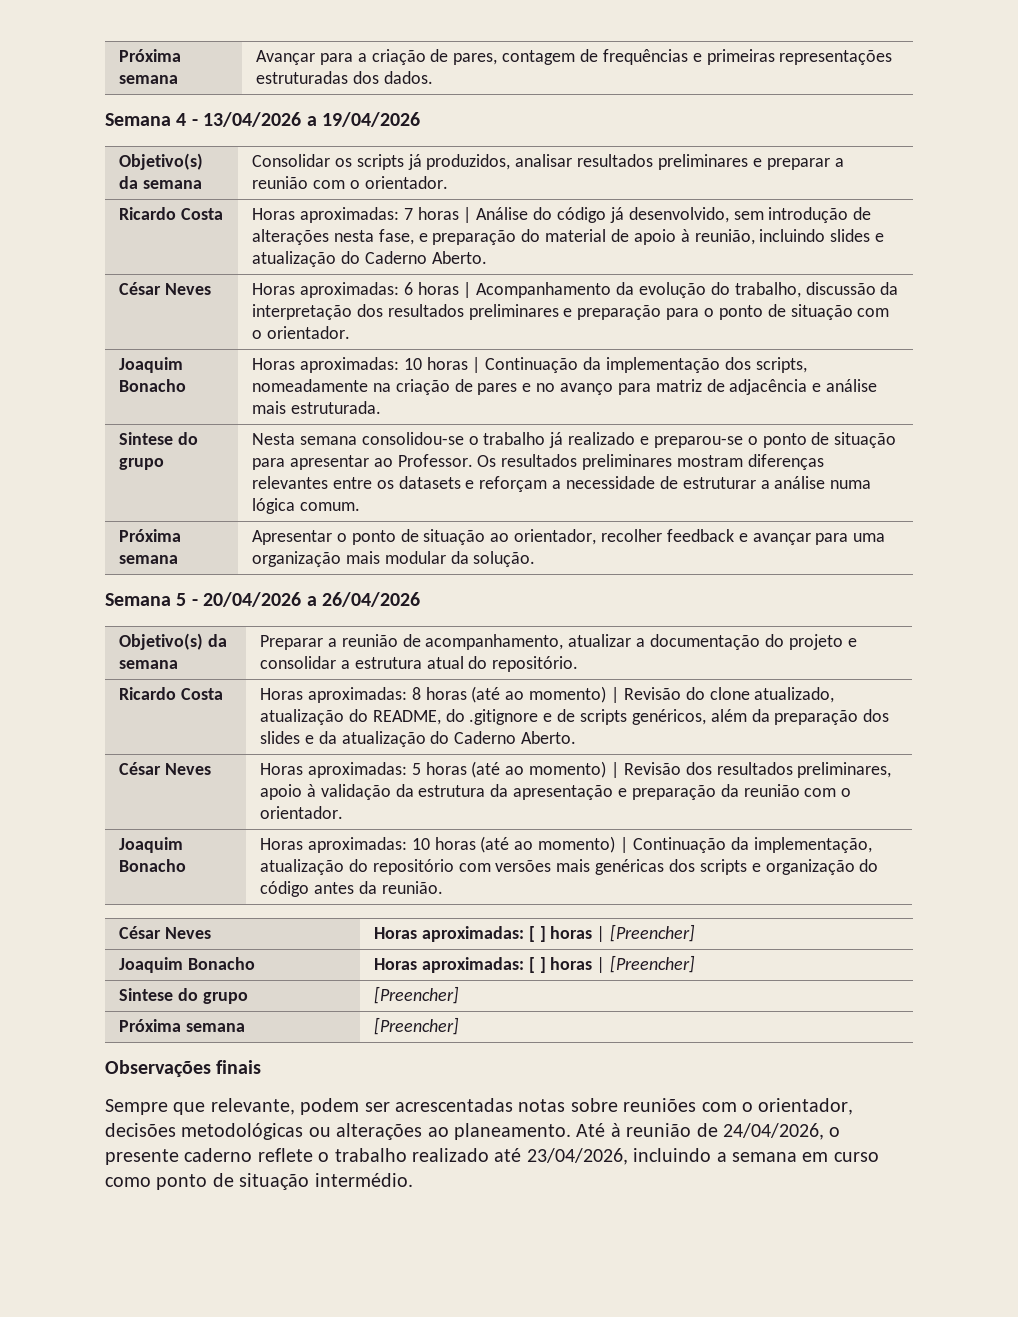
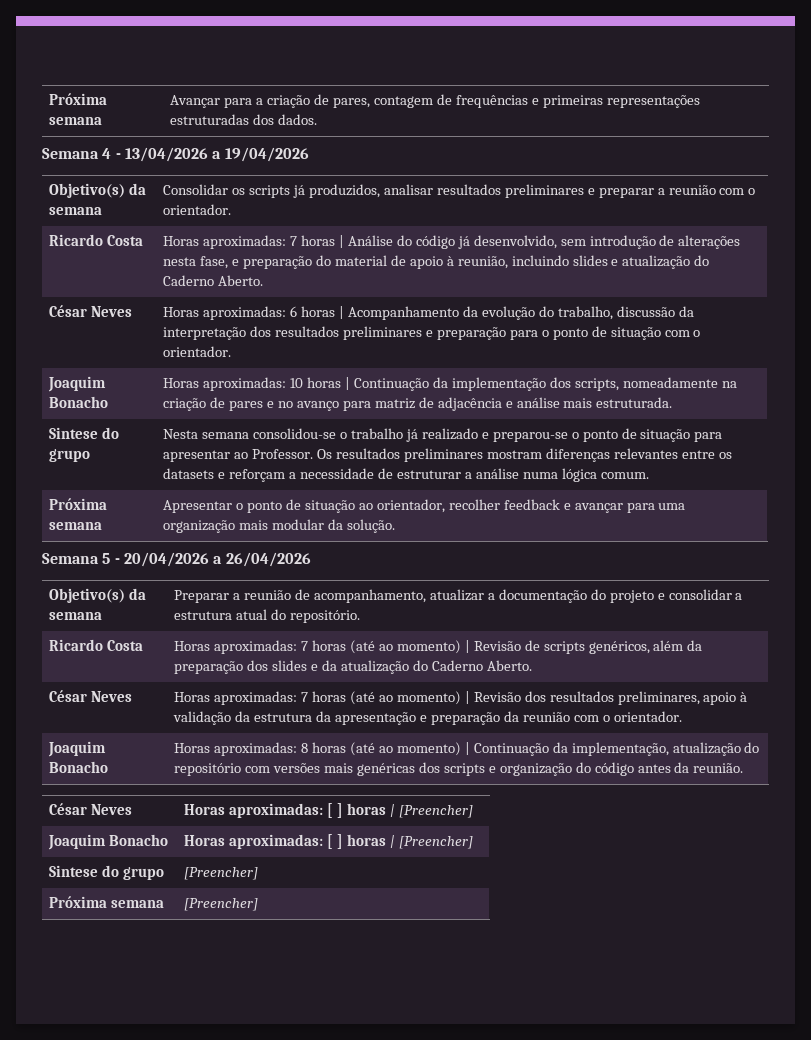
[411,686,835,703] [259,709,553,725] 8 horas (até ao momento) | Revisão do clone atualizado, atualização do README, do .gitignore e -> [301,640,521,654] 7 horas (até ao momento) | Revisão
[411,763,421,775] 5 -> [301,692,309,702] 7
[411,838,430,850] 10 -> [301,743,309,753] 8
[105,1060,262,1077] [105,1098,854,1115] [105,1123,841,1140] [105,1148,879,1165] [105,1173,413,1190] // Observações finais // Sempre que relevante, podem ser acrescentadas notas sobre reuniões com o orientador, decisões metodológicas ou alterações ao planeamento. Até à reunião de 24/04/2026, o presente caderno reflete o trabalho realizado até 23/04/2026, incluindo a semana em curso como ponto de situação intermédio. -> (259, 904) none

